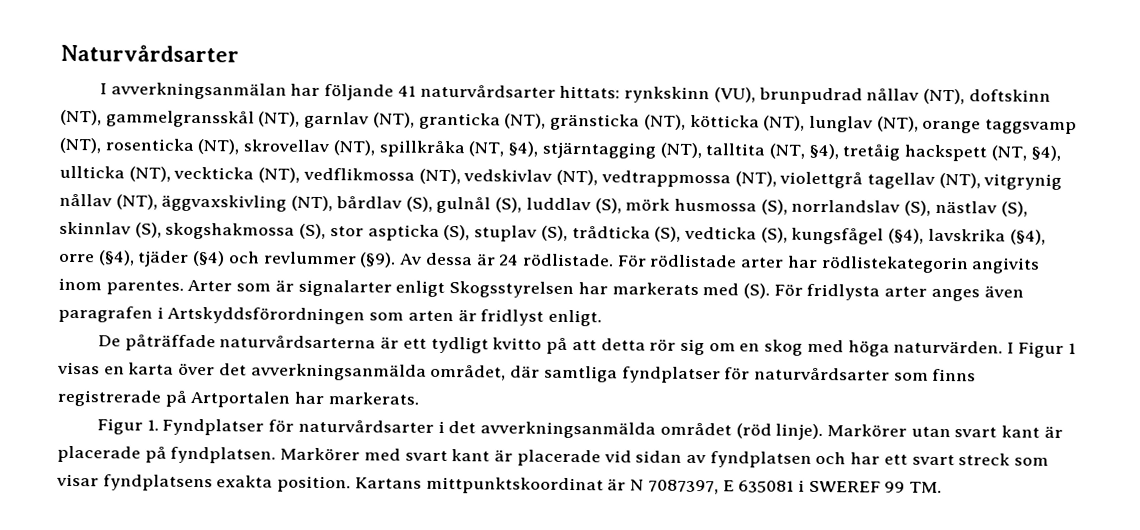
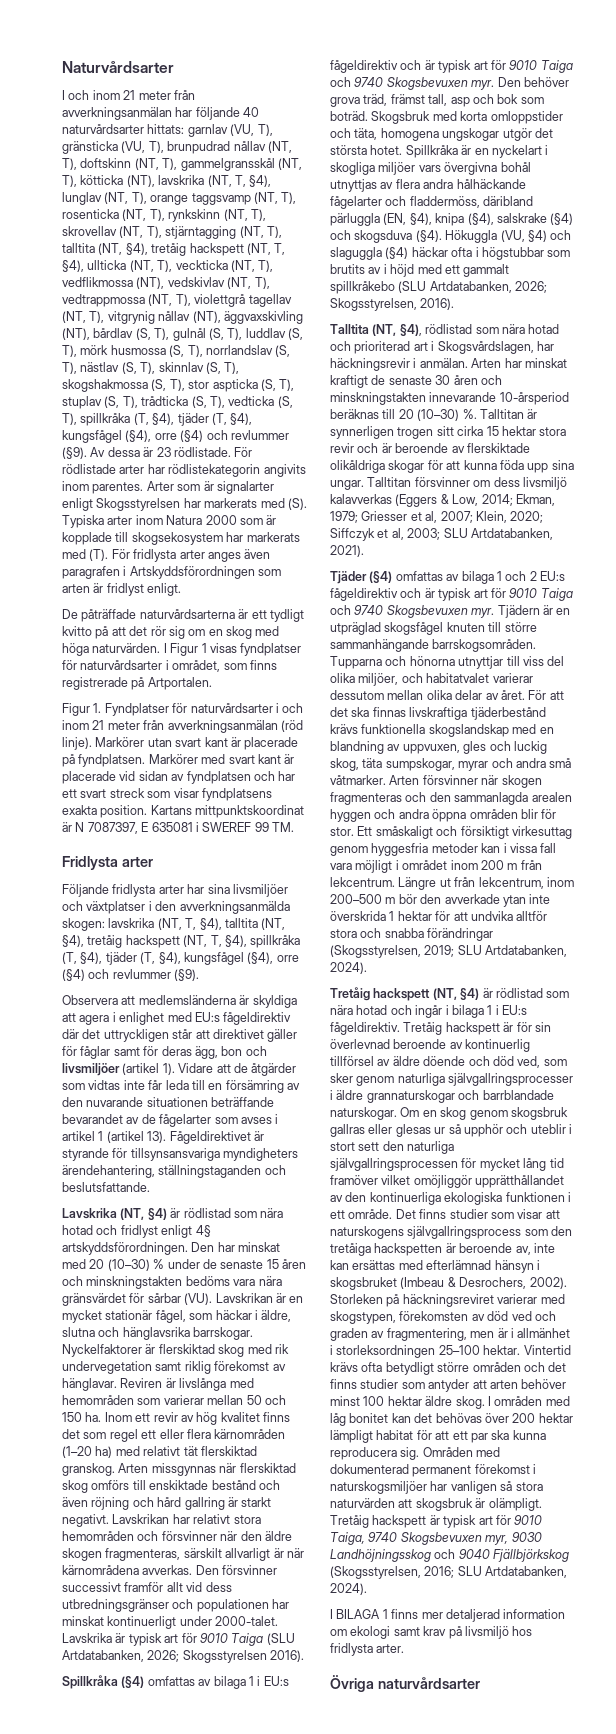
(108, 89) none -> [68,90,195,100] och inom 21 meter från
[397,85,416,97] 41 -> [243,107,260,117] 40
[624,86,1051,105] [60,109,1078,135] [59,137,1027,162] rynkskinn (VU), brunpudrad nållav (NT), doftskinn (NT), gammelgransskål (NT), garnlav (NT), granticka (NT), gränsticka (NT), kötticka (NT), lunglav (NT), orange taggsvamp (NT), rosenticka (NT), skrovellav (NT), spillkråka (NT, §4), stjärntagging (NT), talltita (NT, §4), tretåig hackspett (NT, -> [187,124,273,137] [62,141,292,154] [62,158,302,171] [62,175,272,187] [62,192,297,205] [62,209,266,222] [62,226,282,239] [62,243,286,256] garnlav (VU, T), gränsticka (VU, T), brunpudrad nållav (NT, T), doftskinn (NT, T), gammelgransskål (NT, T), kötticka (NT), lavskrika (NT, T, §4), lunglav (NT, T), orange taggsvamp (NT, T), rosenticka (NT, T), rynkskinn (NT, T), skrovellav (NT, T), stjärntagging (NT, T), talltita (NT, §4), tretåig hackspett (NT, T,
[128,166,981,189] (NT), veckticka (NT), vedflikmossa (NT), vedskivlav (NT), vedtrappmossa (NT), violettgrå tagellav (NT), -> [129,260,274,272] [62,277,270,289] [62,294,292,307] [62,311,105,323] (NT, T), veckticka (NT, T), vedflikmossa (NT), vedskivlav (NT, T), vedtrappmossa (NT, T), violettgrå tagellav (NT, T),
[405,196,1028,217] [59,221,1046,245] [59,250,190,267] (S), gulnål (S), luddlav (S), mörk husmossa (S), norrlandslav (S), nästlav (S), skinnlav (S), skogshakmossa (S), stor aspticka (S), stuplav (S), trådticka (S), vedticka (S), kungsfågel (§4), lavskrika (§4), orre (§4), tjäder -> [135,328,303,341] [62,345,291,357] [62,362,240,374] [62,379,295,392] [62,396,293,409] [62,413,253,426] [62,430,177,443] (S, T), gulnål (S, T), luddlav (S, T), mörk husmossa (S, T), norrlandslav (S, T), nästlav (S, T), skinnlav (S, T), skogshakmossa (S, T), stor aspticka (S, T), stuplav (S, T), trådticka (S, T), vedticka (S, T), spillkråka (T, §4), tjäder (T, §4), kungsfågel (§4), orre
[498,254,520,266] 24 -> [156,447,171,457] 23
(770, 291) none -> [62,515,277,528] [62,532,300,545] [62,549,109,561] Typiska arter inom Natura 2000 som är kopplade till skogsekosystem har markerats med (T).
[600,338,646,351] detta -> [129,626,148,636] det
[103,362,618,383] en karta över det avverkningsanmälda området, där samtliga -> (237, 648) none
(890, 374) none -> [165,660,221,672] i området,
[190,390,419,408] Artportalen har markerats. -> [147,677,212,690] Artportalen.
[448,421,732,439] det avverkningsanmälda området -> [282,703,304,713] [62,720,278,733] och inom 21 meter från avverkningsanmälan
(943, 487) none -> [62,856,153,870] [62,884,288,897] [62,901,290,914] [62,918,286,931] [62,935,301,948] [62,952,299,965] [62,969,200,981] [62,995,297,1008] [62,1012,292,1025] [62,1029,298,1042] [62,1046,267,1059] [62,1063,297,1076] [62,1080,300,1093] [62,1097,275,1107] [62,1114,279,1127] [62,1131,264,1144] [62,1148,299,1161] [62,1165,286,1178] [62,1182,150,1192] [62,1208,284,1220] [62,1225,211,1238] [62,1242,281,1255] [62,1259,306,1271] [62,1276,282,1289] [62,1293,304,1306] [62,1310,292,1323] [62,1327,254,1340] [62,1344,289,1357] [62,1361,286,1374] [62,1378,254,1391] [62,1395,286,1405] [62,1412,290,1425] [62,1429,286,1442] [62,1446,257,1458] [62,1463,296,1476] [62,1480,280,1493] [62,1497,272,1510] [62,1514,261,1527] [62,1531,292,1541] [62,1548,304,1561] [62,1565,278,1575] [62,1582,232,1592] [62,1599,290,1612] [62,1616,279,1629] [62,1633,295,1646] [62,1650,305,1663] [62,1675,289,1689] [330,60,573,73] [330,77,569,90] [330,94,544,107] [330,111,563,124] [330,128,553,141] [330,145,549,158] [330,162,531,175] [330,179,526,192] [330,196,534,209] [330,213,574,226] [330,230,572,243] [330,247,571,260] [330,264,510,277] [330,281,548,294] [330,298,455,311] [330,324,560,336] [330,341,554,354] [330,358,567,371] [330,375,502,388] [330,392,569,405] [330,409,538,421] [330,426,567,439] [330,443,530,453] [330,460,574,473] [330,477,567,490] [330,494,555,507] [330,511,544,523] [330,528,553,541] [330,545,364,557] [330,571,565,584] [330,588,573,601] [330,605,571,618] [330,622,537,635] [330,639,537,652] [330,656,565,669] [330,673,533,686] [330,690,564,700] [330,707,546,720] [330,724,554,737] [330,741,547,754] [330,758,572,771] [330,775,542,788] [330,792,572,805] [330,809,557,822] [330,826,572,839] [330,843,557,856] [330,860,542,873] [330,877,574,890] [330,894,551,907] [330,911,548,921] [330,928,494,941] [330,945,568,958] [330,962,367,974] [330,987,570,1001] [330,1005,527,1018] [330,1022,551,1035] [330,1039,531,1052] [330,1056,567,1068] [330,1073,574,1086] [330,1090,554,1103] [330,1107,568,1120] [330,1124,572,1137] [330,1141,455,1154] [330,1158,564,1171] [330,1175,565,1188] [330,1192,571,1205] [330,1209,560,1219] [330,1226,573,1239] [330,1243,555,1256] [330,1260,540,1273] [330,1277,567,1290] [330,1294,565,1307] [330,1311,556,1324] [330,1328,571,1341] [330,1345,571,1358] [330,1362,567,1375] [330,1379,567,1392] [330,1396,570,1409] [330,1413,573,1426] [330,1430,546,1443] [330,1447,501,1460] [330,1464,537,1477] [330,1481,543,1494] [330,1498,542,1511] [330,1515,543,1528] [330,1532,542,1545] [330,1549,570,1562] [330,1566,568,1579] [330,1583,367,1595] [330,1609,566,1622] [330,1626,533,1639] [330,1643,405,1656] [330,1675,480,1692] // Fridlysta arter // Följande fridlysta arter har sina livsmiljöer och växtplatser i den avverkningsanmälda skogen: lavskrika (NT, T, §4), talltita (NT, §4), tretåig hackspett (NT, T, §4), spillkråka (T, §4), tjäder (T, §4), kungsfågel (§4), orre (§4) och revlummer (§9). // Observera att medlemsländerna är skyldiga att agera i enlighet med EU:s fågeldirektiv där det uttryckligen står att direktivet gäller för fåglar samt för deras ägg, bon och livsmiljöer (artikel 1). Vidare att de åtgärder som vidtas inte får leda till en försämring av den nuvarande situationen beträffande bevarandet av de fågelarter som avses i artikel 1 (artikel 13). Fågeldirektivet är styrande för tillsynsansvariga myndigheters ärendehantering, ställningstaganden och beslutsfattande. // Lavskrika (NT, §4) är rödlistad som nära hotad och fridlyst enligt 4§ artskyddsförordningen. Den har minskat med 20 (10–30) % under de senaste 15 åren och minskningstakten bedöms vara nära gränsvärdet för sårbar (VU). Lavskrikan är en mycket stationär fågel, som häckar i äldre, slutna och hänglavsrika barrskogar. Nyckelfaktorer är flerskiktad skog med rik undervegetation samt riklig förekomst av hänglavar. Reviren är livslånga med hemområden som varierar mellan 50 och 150 ha. Inom ett revir av hög kvalitet finns det som regel ett eller flera kärnområden (1–20 ha) med relativt tät flerskiktad granskog. Arten missgynnas när flerskiktad skog omförs till enskiktade bestånd och även röjning och hård gallring är starkt negativt. Lavskrikan har relativt stora hemområden och försvinner när den äldre skogen fragmenteras, särskilt allvarligt är när kärnområdena avverkas. Den försvinner successivt framför allt vid dess utbredningsgränser och populationen har minskat kontinuerligt under 2000-talet. Lavskrika är typisk art för 9010 Taiga (SLU Artdatabanken, 2026; Skogsstyrelsen 2016). // Spillkråka (§4) omfattas av bilaga 1 i EU:s fågeldirektiv och är typisk art för 9010 Taiga och 9740 Skogsbevuxen myr. Den behöver grova träd, främst tall, asp och bok som boträd. Skogsbruk med korta omloppstider och täta, homogena ungskogar utgör det största hotet. Spillkråka är en nyckelart i skogliga miljöer vars övergivna bohål utnyttjas av flera andra hålhäckande fågelarter och fladdermöss, däribland pärluggla (EN, §4), knipa (§4), salskrake (§4) och skogsduva (§4). Hökuggla (VU, §4) och slaguggla (§4) häckar ofta i högstubbar som brutits av i höjd med ett gammalt spillkråkebo (SLU Artdatabanken, 2026; Skogsstyrelsen, 2016). // Talltita (NT, §4), rödlistad som nära hotad och prioriterad art i Skogsvårdslagen, har häckningsrevir i anmälan. Arten har minskat kraftigt de senaste 30 åren och minskningstakten innevarande 10-årsperiod beräknas till 20 (10–30) %. Talltitan är synnerligen trogen sitt cirka 15 hektar stora revir och är beroende av flerskiktade olikåldriga skogar för att kunna föda upp sina ungar. Talltitan försvinner om dess livsmiljö kalavverkas (Eggers & Low, 2014; Ekman, 1979; Griesser et al, 2007; Klein, 2020; Siffczyk et al, 2003; SLU Artdatabanken, 2021). // Tjäder (§4) omfattas av bilaga 1 och 2 EU:s fågeldirektiv och är typisk art för 9010 Taiga och 9740 Skogsbevuxen myr. Tjädern är en utpräglad skogsfågel knuten till större sammanhängande barrskogsområden. Tupparna och hönorna utnyttjar till viss del olika miljöer, och habitatvalet varierar dessutom mellan olika delar av året. För att det ska finnas livskraftiga tjäderbestånd krävs funktionella skogslandskap med en blandning av uppvuxen, gles och luckig skog, täta sumpskogar, myrar och andra små våtmarker. Arten försvinner när skogen fragmenteras och den sammanlagda arealen hyggen och andra öppna områden blir för stor. Ett småskaligt och försiktigt virkesuttag genom hyggesfria metoder kan i vissa fall vara möjligt i området inom 200 m från lekcentrum. Längre ut från lekcentrum, inom 200–500 m bör den avverkade ytan inte överskrida 1 hektar för att undvika alltför stora och snabba förändringar (Skogsstyrelsen, 2019; SLU Artdatabanken, 2024). // Tretåig hackspett (NT, §4) är rödlistad som nära hotad och ingår i bilaga 1 i EU:s fågeldirektiv. Tretåig hackspett är för sin överlevnad beroende av kontinuerlig tillförsel av äldre döende och död ved, som sker genom naturliga självgallringsprocesser i äldre grannaturskogar och barrblandade naturskogar. Om en skog genom skogsbruk gallras eller glesas ur så upphör och uteblir i stort sett den naturliga självgallringsprocessen för mycket lång tid framöver vilket omöjliggör upprätthållandet av den kontinuerliga ekologiska funktionen i ett område. Det finns studier som visar att naturskogens självgallringsprocess som den tretåiga hackspetten är beroende av, inte kan ersättas med efterlämnad hänsyn i skogsbruket (Imbeau & Desrochers, 2002). Storleken på häckningsreviret varierar med skogstypen, förekomsten av död ved och graden av fragmentering, men är i allmänhet i storleksordningen 25–100 hektar. Vintertid krävs ofta betydligt större områden och det finns studier som antyder att arten behöver minst 100 hektar äldre skog. I områden med låg bonitet kan det behövas över 200 hektar lämpligt habitat för att ett par ska kunna reproducera sig. Områden med dokumenterad permanent förekomst i naturskogsmiljöer har vanligen så stora naturvärden att skogsbruk är olämpligt. Tretåig hackspett är typisk art för 9010 Taiga, 9740 Skogsbevuxen myr, 9030 Landhöjningsskog och 9040 Fjällbjörkskog (Skogsstyrelsen, 2016; SLU Artdatabanken, 2024). // I BILAGA 1 finns mer detaljerad information om ekologi samt krav på livsmiljö hos fridlysta arter. // Övriga naturvårdsarter

